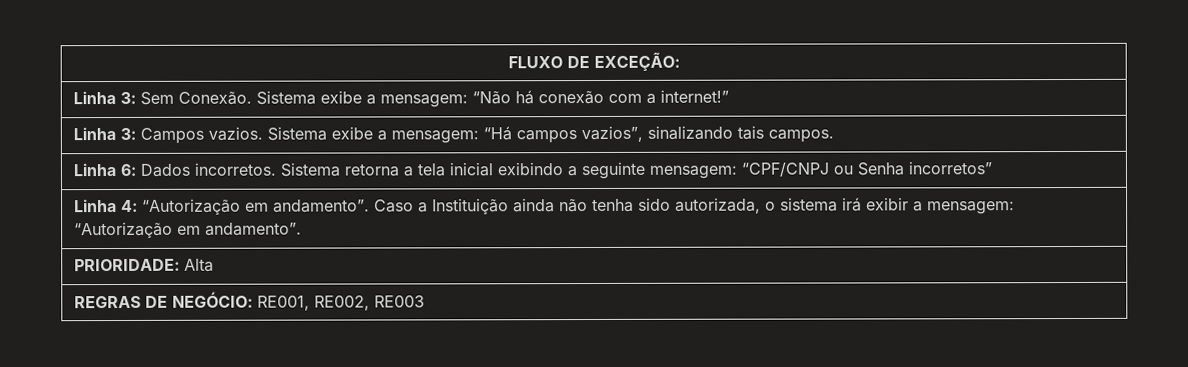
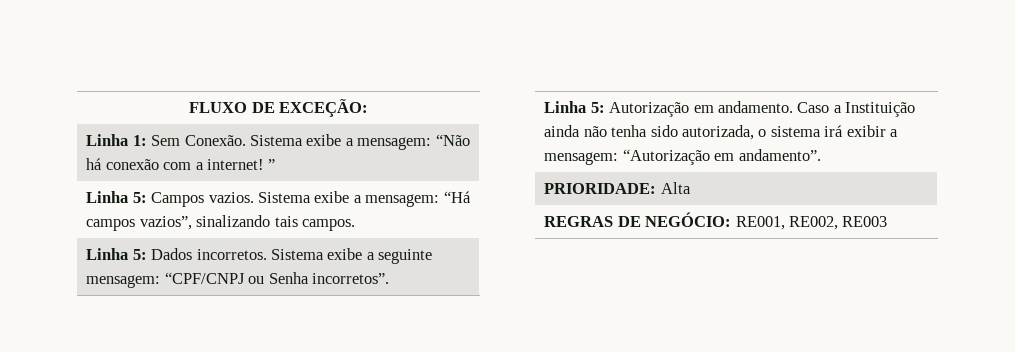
[119,91,136,104] 3: -> [132,135,147,146] 1:
[659,89,729,103] [72,127,136,141] internet!” // Linha 3: -> [206,159,276,170] [86,191,147,203] internet! ” // Linha 5:
[119,163,136,176] 6: -> [132,249,147,260] 5:
[343,162,563,177] retorna a tela inicial exibindo -> [327,248,363,260] exibe
[907,161,992,175] [73,198,370,215] incorretos” // Linha 4: “Autorização em andamento”. -> [311,273,389,284] [544,101,793,117] incorretos”. // Linha 5: Autorização em andamento.

